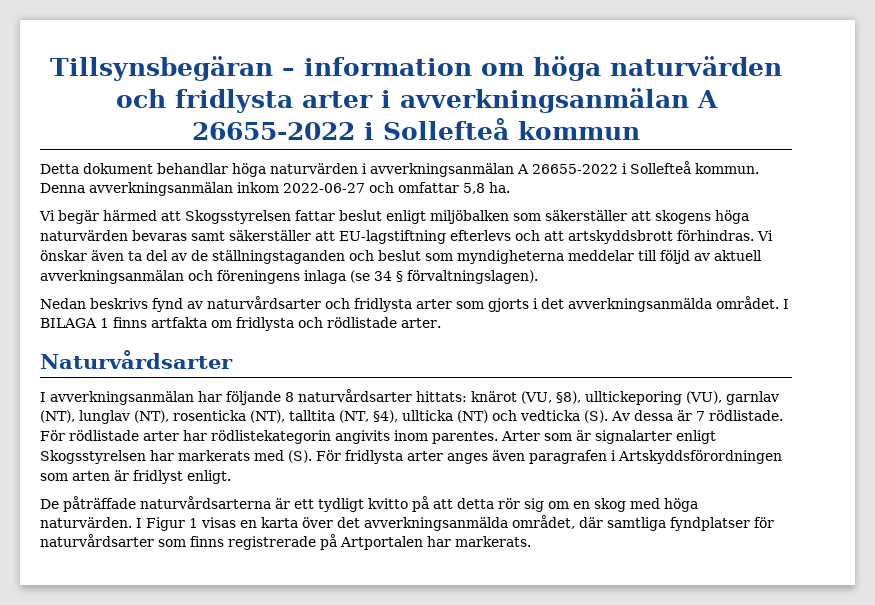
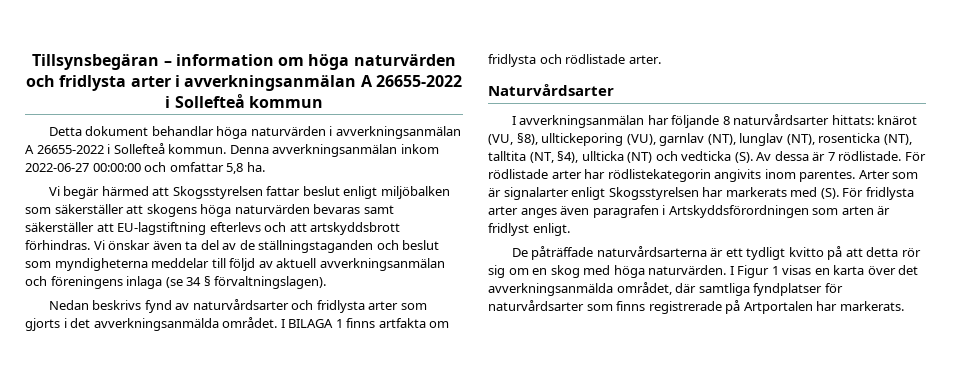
(365, 188) none -> [92,163,141,172] 00:00:00

